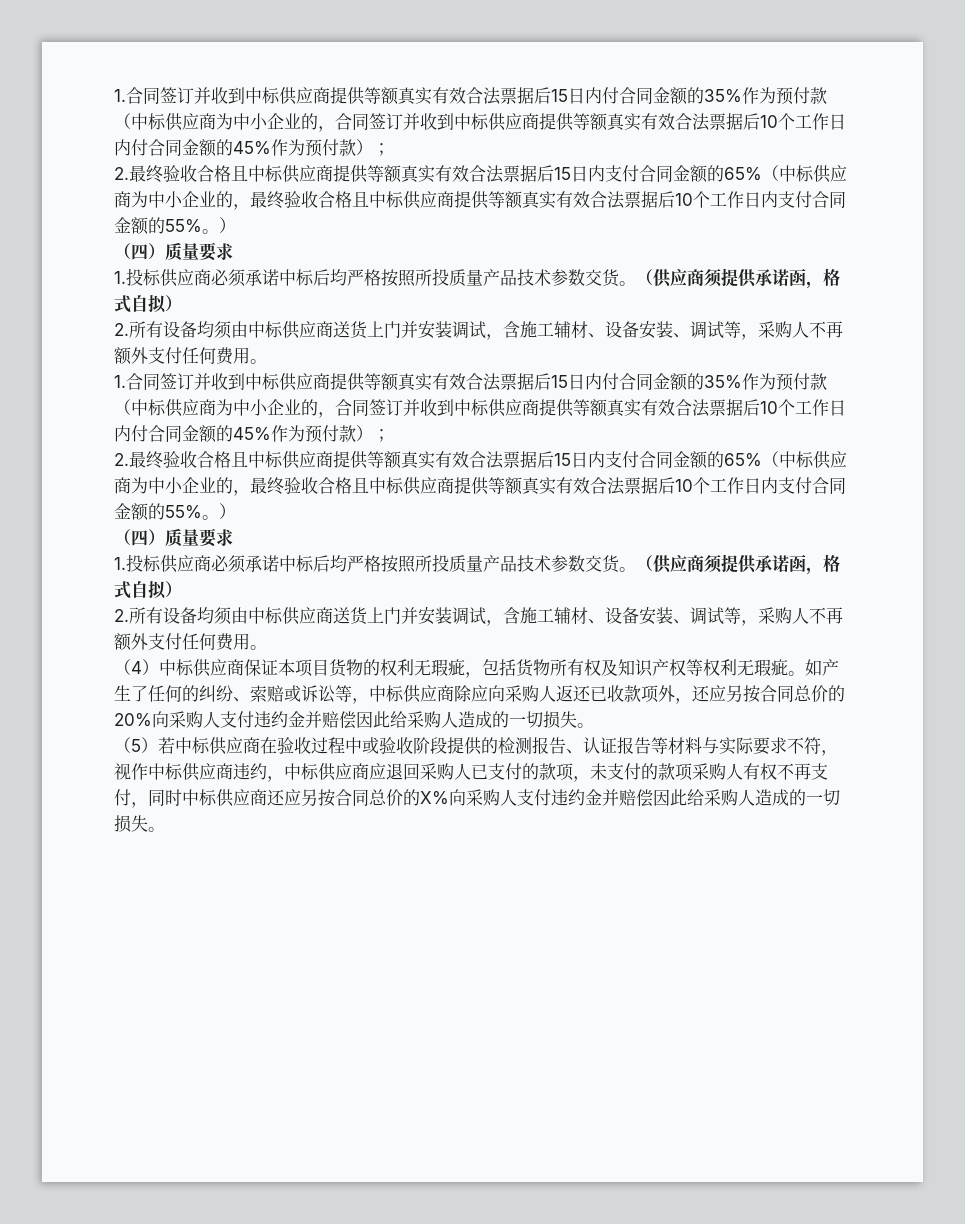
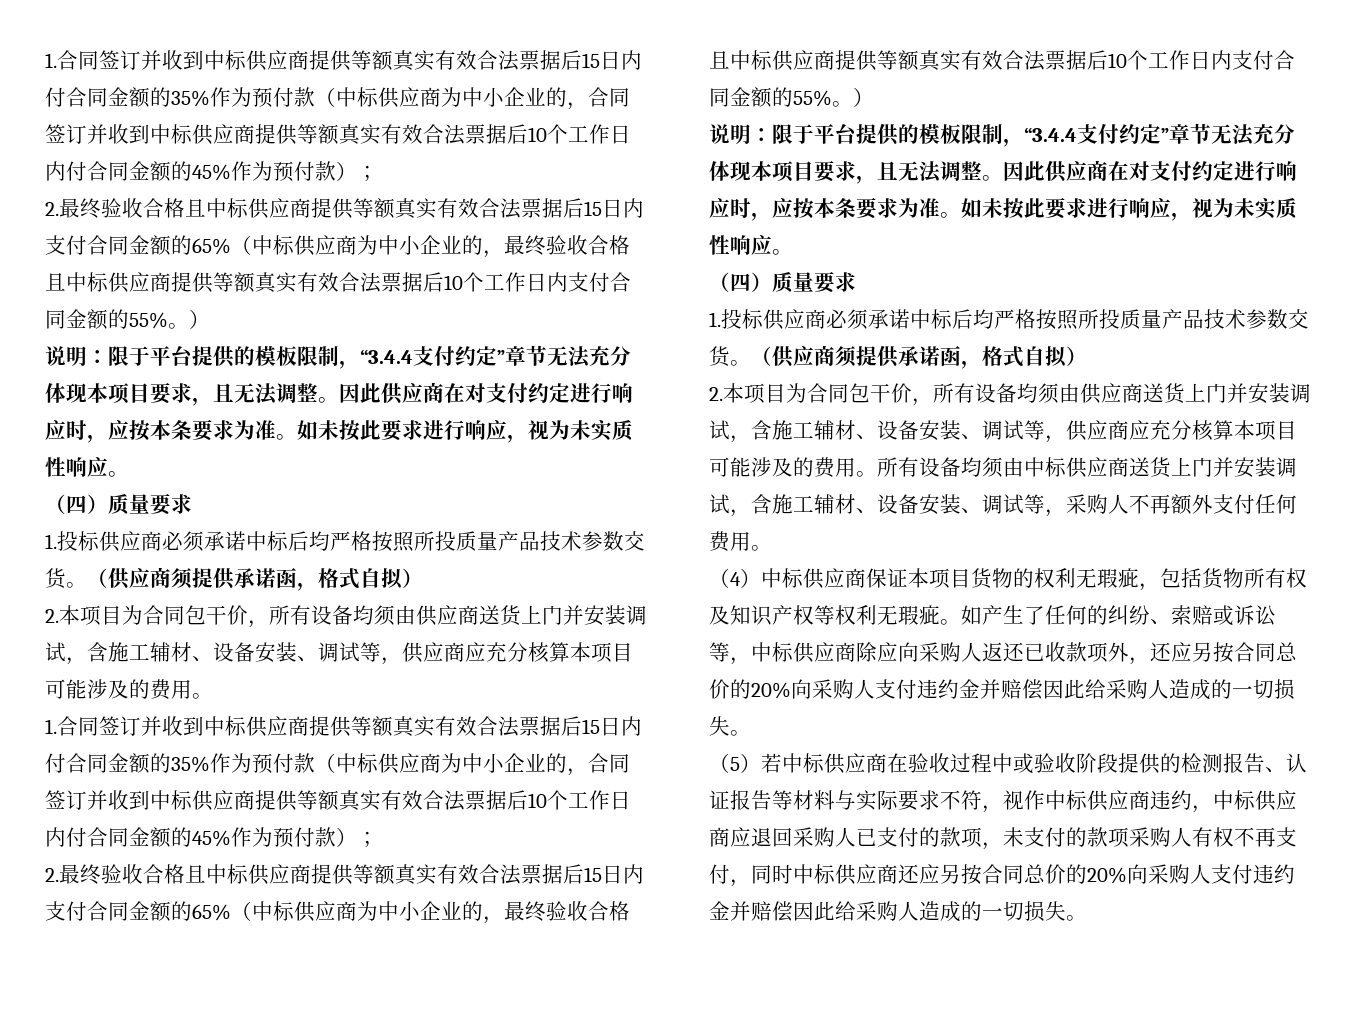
(236, 225) none -> [45,345,631,369] [45,382,633,406] [45,420,633,443] [45,457,129,477] // 说明：限于平台提供的模板限制，“3.4.4支付约定”章节无法充分体现本项目要求，且无法调整。因此供应商在对支付约定进行响应时，应按本条要求为准。如未按此要求进行响应，视为未实质性响应。
[129,321,283,339] 所有设备均须由中标 -> [59,605,416,628] 本项目为合同包干价，所有设备均须由
[758,321,843,338] [114,347,216,365] 采购人不再额外支付任何 -> [402,642,633,663] [45,679,150,699] 供应商应充分核算本项目可能涉及的
(236, 511) none -> [709,123,1295,147] [709,160,1297,184] [709,198,1297,221] [709,235,793,255] // 说明：限于平台提供的模板限制，“3.4.4支付约定”章节无法充分体现本项目要求，且无法调整。因此供应商在对支付约定进行响应时，应按本条要求为准。如未按此要求进行响应，视为未实质性响应。
(129, 615) none -> [723,383,1311,406] [709,420,1297,443] [709,457,877,478] 本项目为合同包干价，所有设备均须由供应商送货上门并安装调试，含施工辅材、设备安装、调试等，供应商应充分核算本项目可能涉及的费用。
[420,791,449,805] X% -> [1087,867,1127,884] 20%

